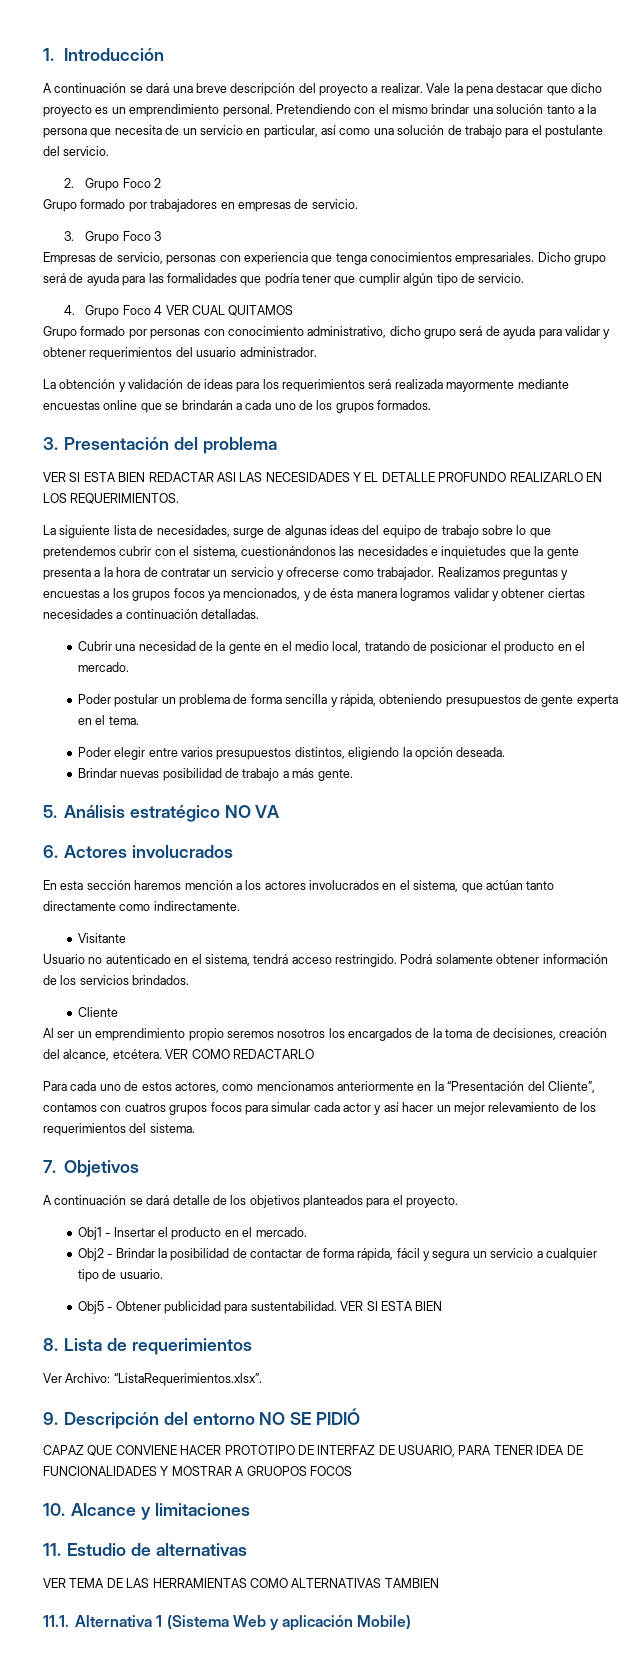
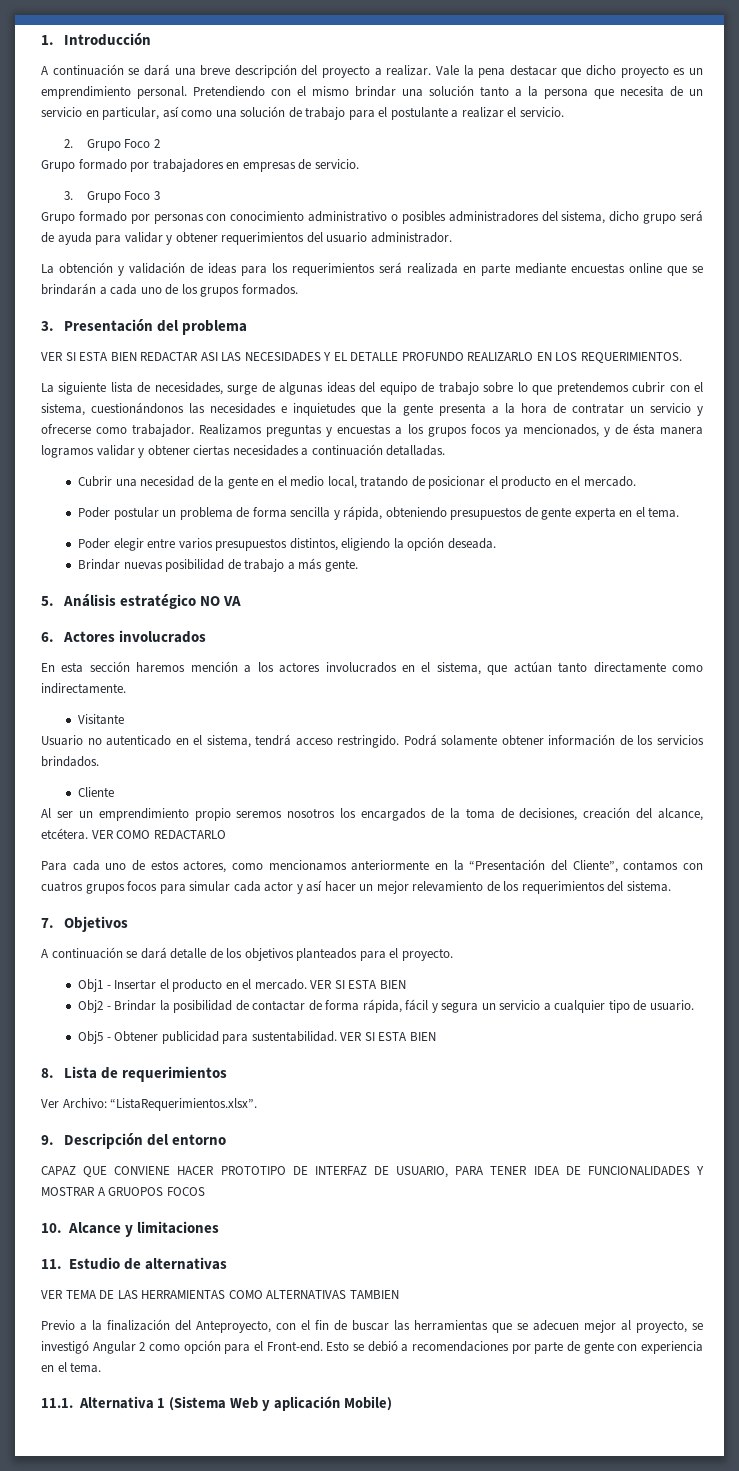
[43,146,60,156] del -> [451,107,517,118] a realizar el
[43,252,607,265] [43,273,525,286] [64,305,294,318] // Empresas de servicio, personas con experiencia que tenga conocimientos empresariales. Dicho grupo será de ayuda para las formalidades que podría tener que cumplir algún tipo de servicio. // 4. Grupo Foco 4 VER CUAL QUITAMOS -> (160, 195) none
[307,326,387,338] administrativo, -> [308,211,606,224] administrativo o posibles administradores del sistema,
[446,380,515,392] mayormente -> [463,263,510,276] en parte
(307, 1232) none -> [310,980,406,989] VER SI ESTA BIEN
[259,1408,360,1425] NO SE PIDIÓ -> (226, 1139) none
(439, 1583) none -> [41,1319,703,1333] [41,1340,703,1354] [41,1362,102,1373] // Previo a la finalización del Anteproyecto, con el fin de buscar las herramientas que se adecuen mejor al proyecto, se investigó Angular 2 como opción para el Front-end. Esto se debió a recomendaciones por parte de gente con experiencia en el tema.

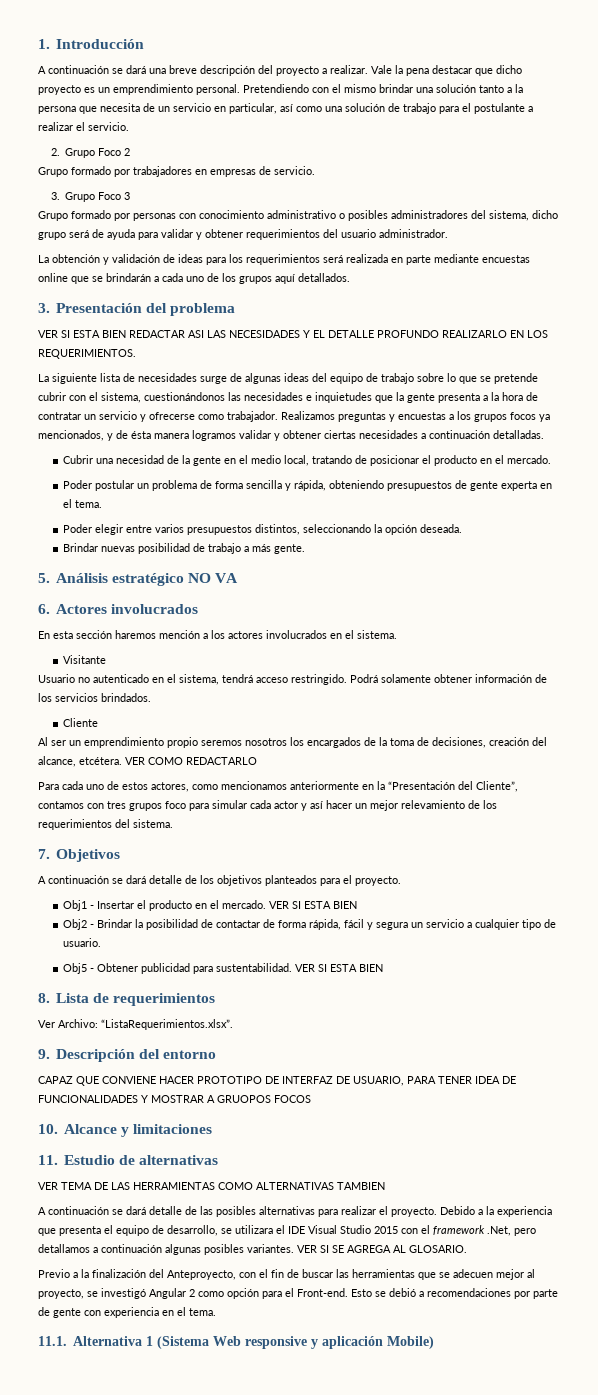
[241,284,298,295] formados. -> [275,273,350,284] aquí detallados.
[154,382,223,395] necesidades, -> [138,373,197,382] necesidades
[556,382,629,395] pretendemos -> [480,373,538,384] se pretende
[341,538,391,551] eligiendo -> [302,524,371,533] seleccionando
[436,661,703,675] [41,683,126,694] sistema, que actúan tanto directamente como indirectamente. -> [357,630,397,639] sistema.
[41,881,158,894] cuatros grupos focos -> [107,801,186,811] tres grupos foco
(399, 1294) none -> [38,1206,552,1217] [38,1225,536,1236] [38,1244,467,1255] // A continuación se dará detalle de las posibles alternativas para realizar el proyecto. Debido a la experiencia que presenta el equipo de desarrollo, se utilizara el IDE Visual Studio 2015 con el framework .Net, pero detallamos a continuación algunas posibles variantes. VER SI SE AGREGA AL GLOSARIO.
(259, 1403) none -> [244,1336,307,1349] responsive

